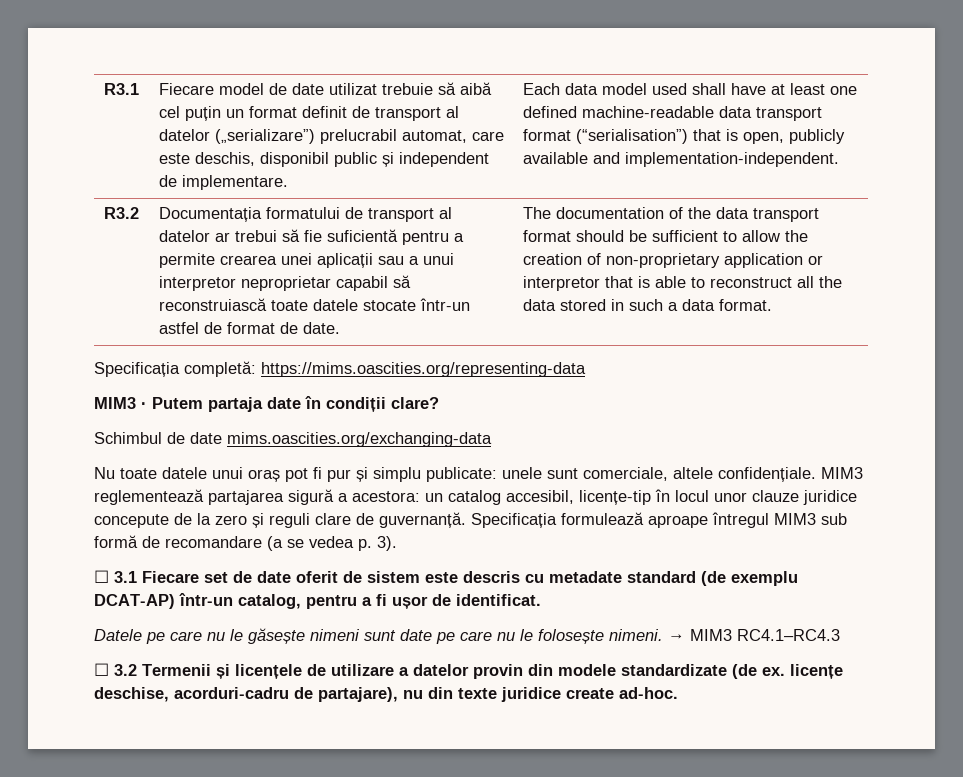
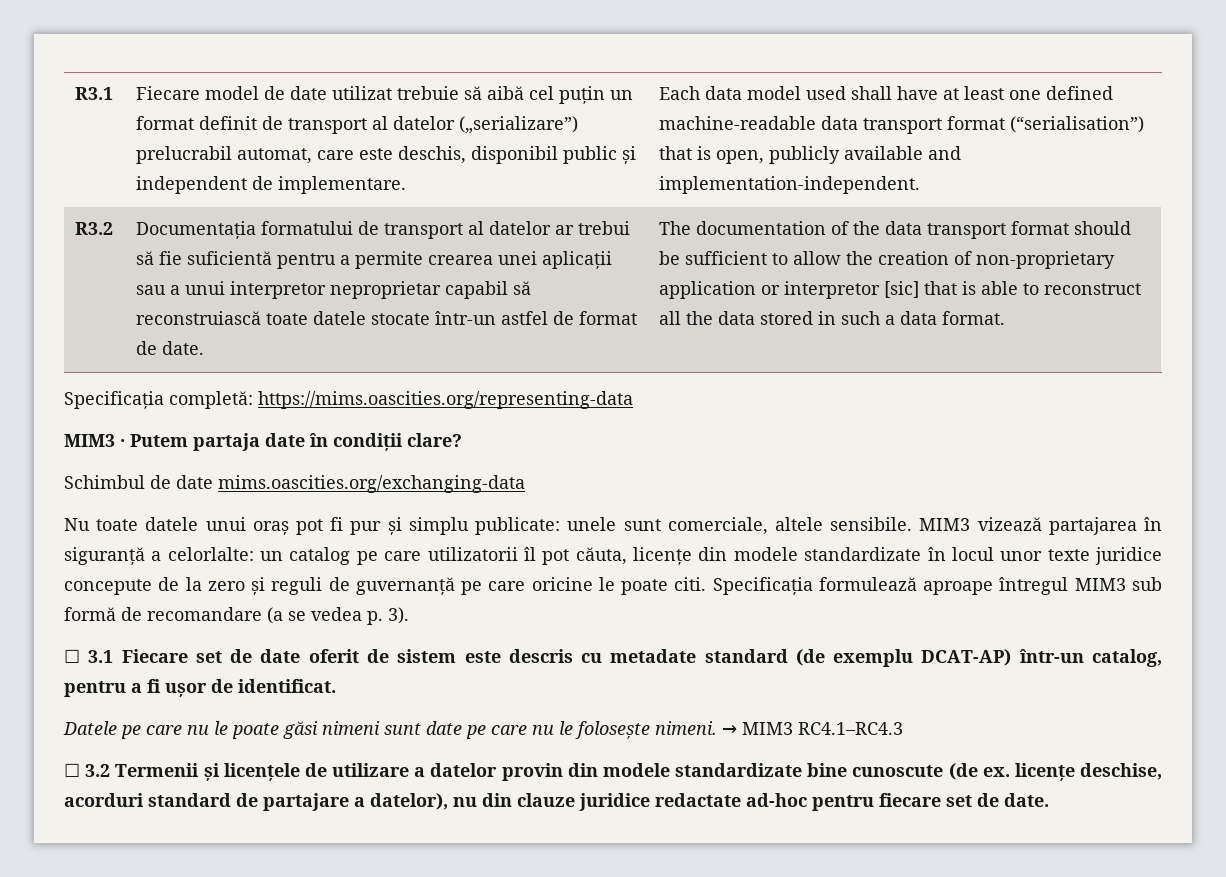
(600, 283) none -> [884,281,920,298] [sic]
[718,467,863,482] [94,489,651,505] confidențiale. MIM3 reglementează partajarea sigură a acestora: un catalog accesibil, licențe-tip -> [830,517,1162,535] [64,547,922,565] sensibile. MIM3 vizează partajarea în siguranță a celorlalte: un catalog pe care utilizatorii îl pot căuta, licențe din modele standardizate
[752,490,799,502] clauze -> [1047,549,1090,561] texte
[315,512,466,528] clare de guvernanță. -> [328,577,707,595] de guvernanță pe care oricine le poate citi.
[248,628,305,644] găsește -> [232,721,318,739] poate găsi
(727, 670) none -> [807,763,944,777] bine cunoscute
[174,687,678,702] acorduri-cadru de partajare), nu din texte juridice create ad-hoc. -> [64,793,1049,811] acorduri standard de partajare a datelor), nu din clauze juridice redactate ad-hoc pentru fiecare set de date.

